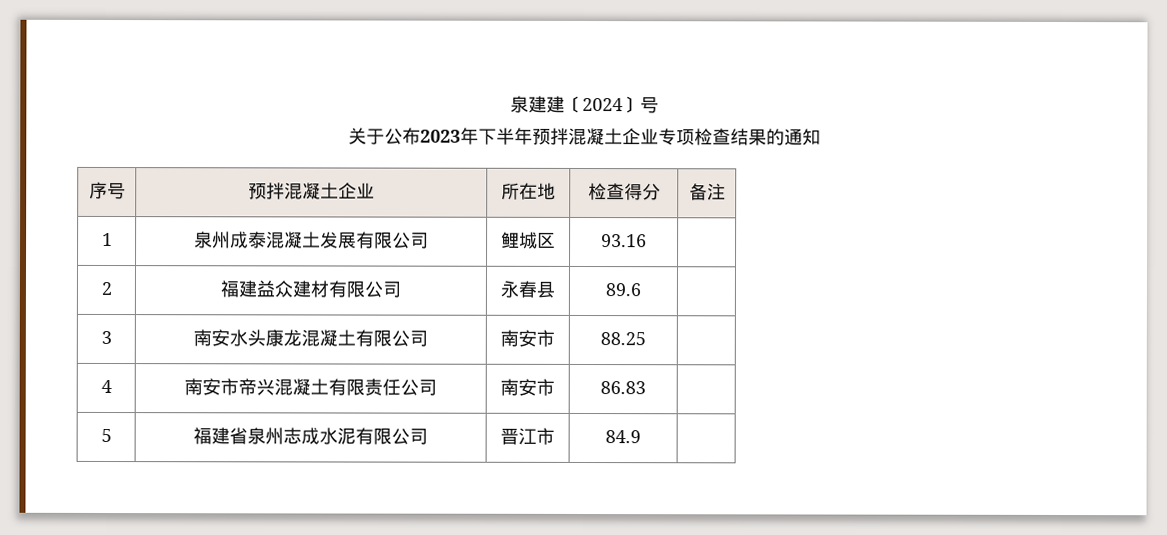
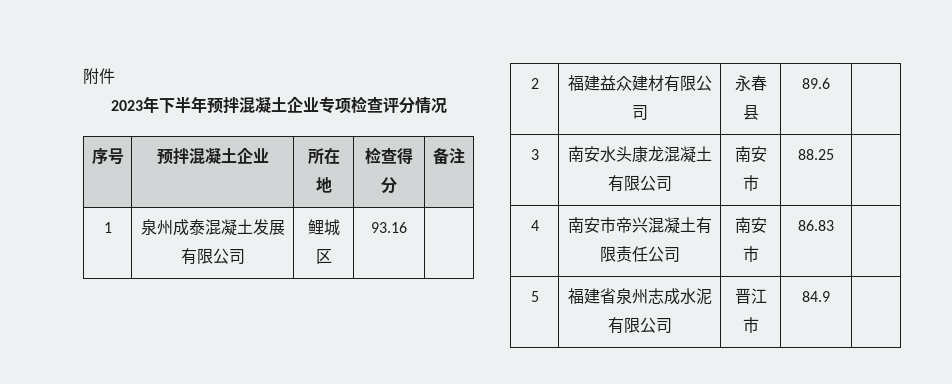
[509,95,659,114] [347,127,421,145] 泉建建〔2024〕号 // 关于公布 -> [83,68,115,85] 附件 //
[729,128,821,146] 结果的通知 -> [382,96,447,114] 评分情况

